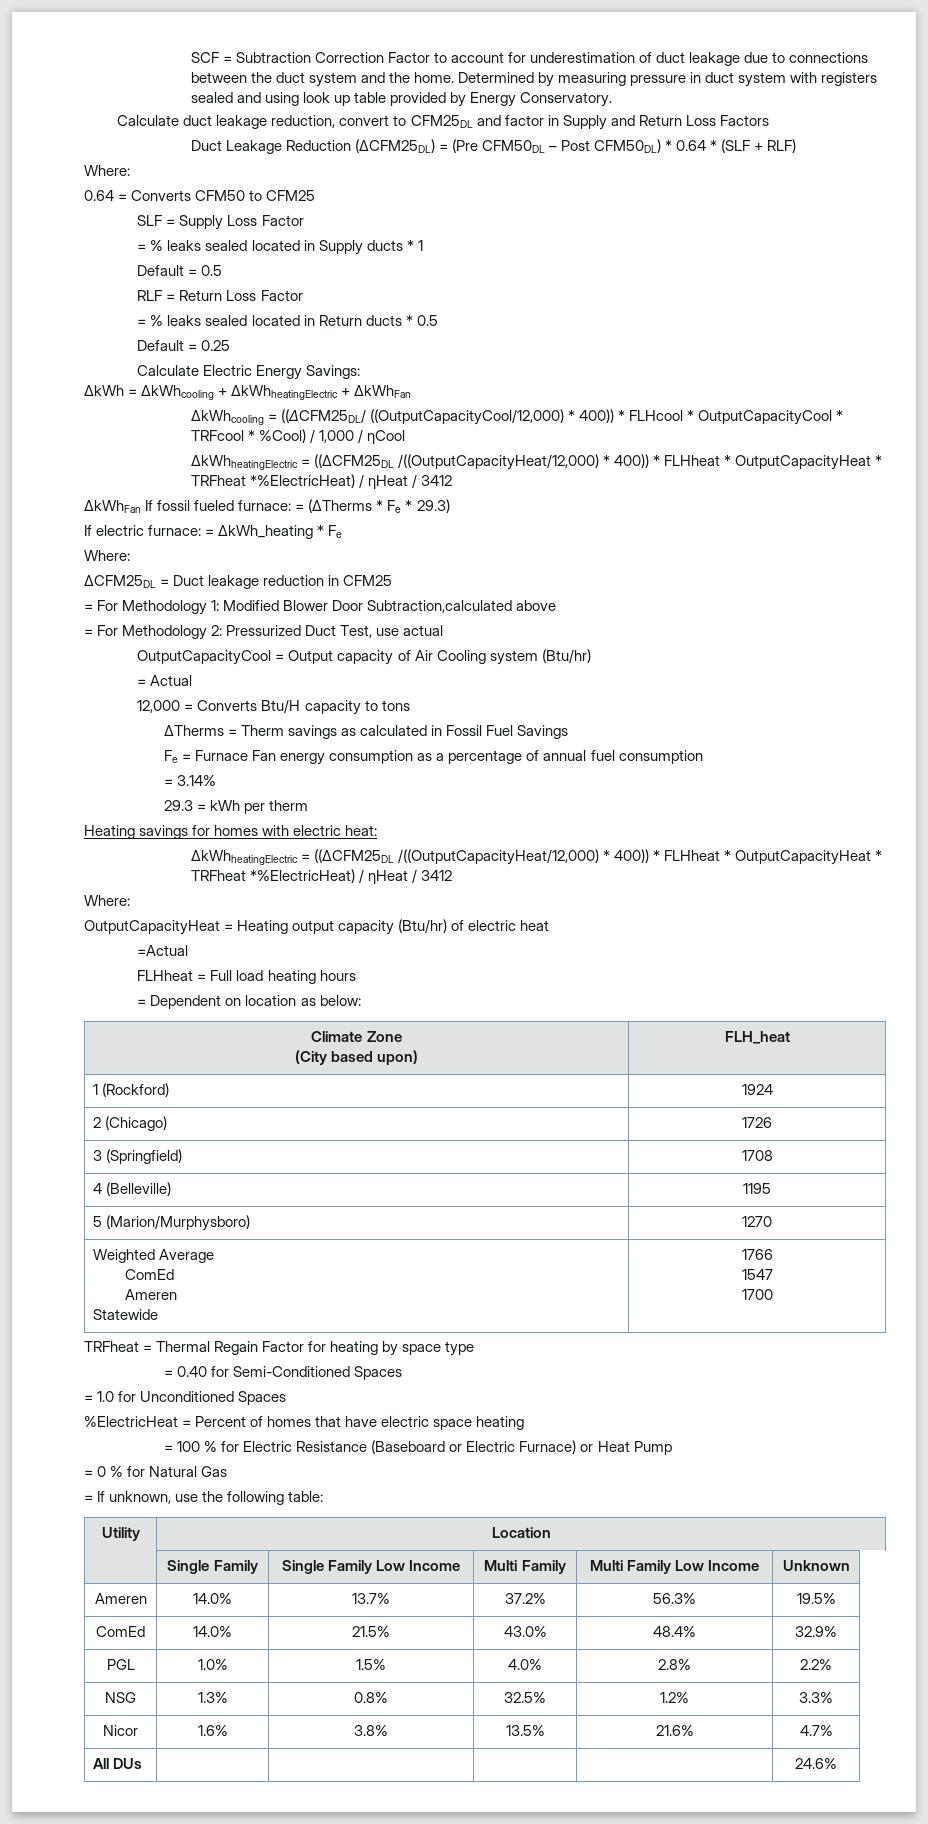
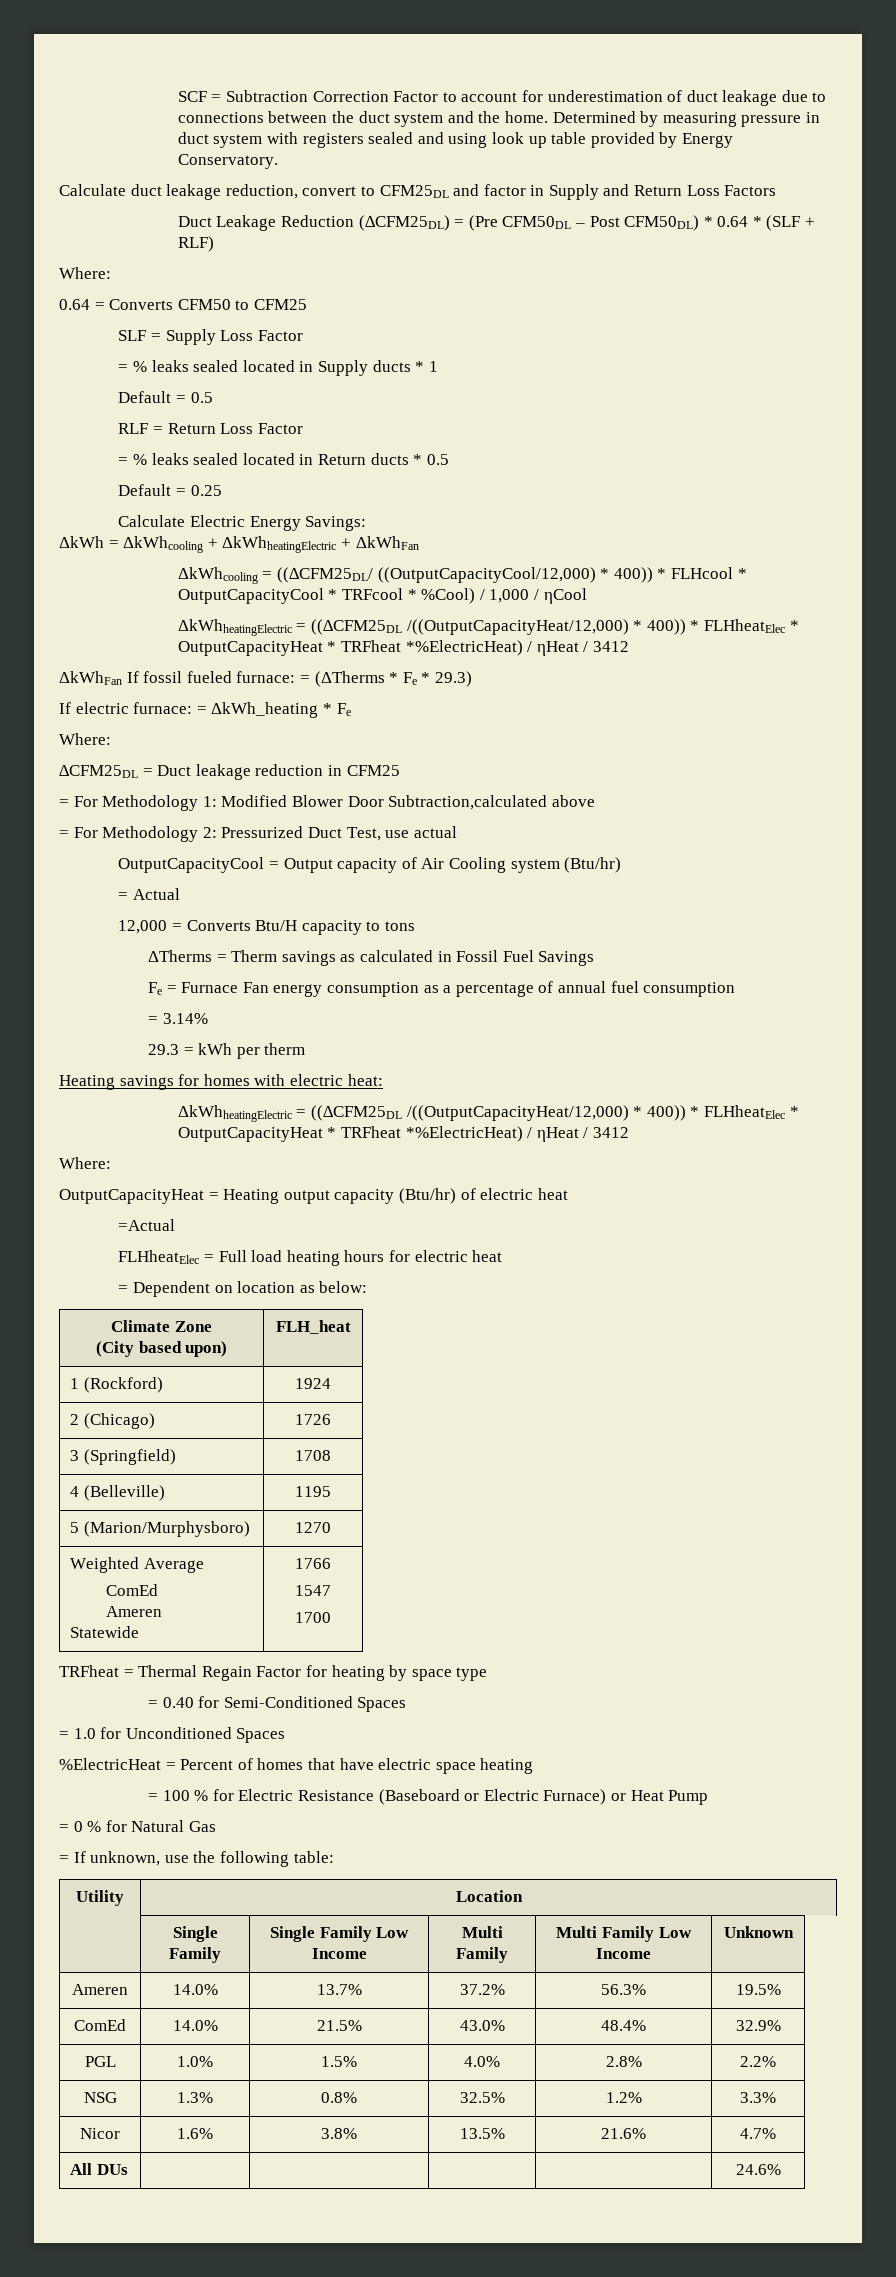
[663,455,720,466] FLHheat -> [703,619,785,633] FLHheatElec
[663,850,720,861] FLHheat -> [703,1105,785,1119] FLHheatElec
[137,970,194,981] FLHheat -> [118,1250,200,1264] FLHheatElec
(356, 975) none -> [388,1250,503,1262] for electric heat

